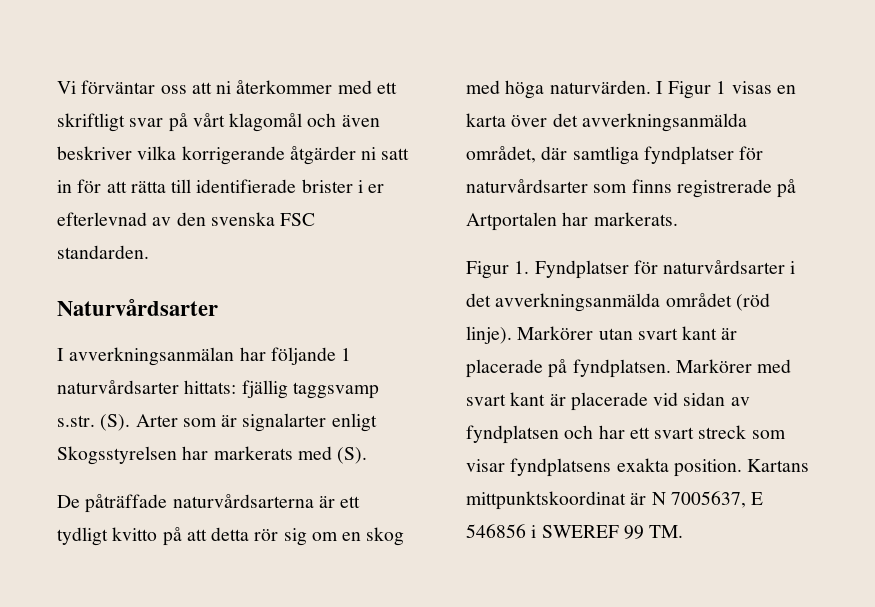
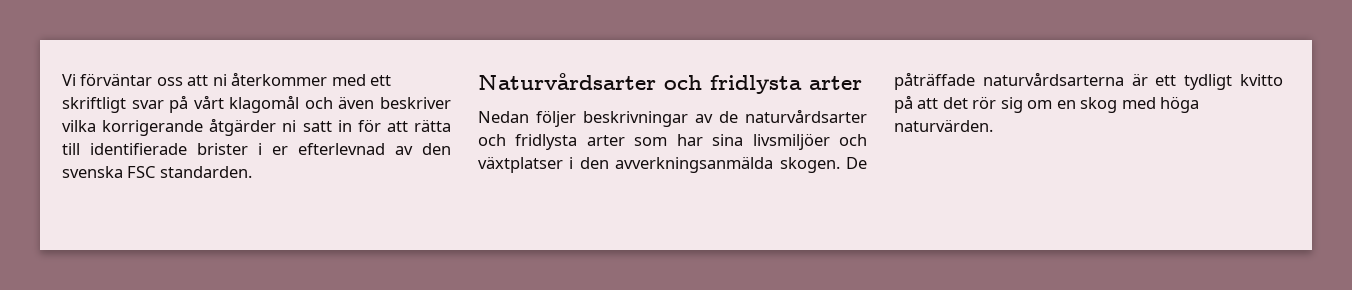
[57,347,352,366] [57,380,379,399] [57,413,377,432] [57,446,368,465] // I avverkningsanmälan har följande 1 naturvårdsarter hittats: fjällig taggsvamp s.str. (S). Arter som är signalarter enligt Skogsstyrelsen har markerats med (S). // -> [664,75,862,94] [478,109,867,127] [478,133,867,150] [478,156,840,173] och fridlysta arter // Nedan följer beskrivningar av de naturvårdsarter och fridlysta arter som har sina livsmiljöer och växtplatser i den avverkningsanmälda skogen.
[211,527,250,541] detta -> [942,97,968,109] det
[655,81,796,99] [466,113,747,132] [466,146,764,165] [466,179,797,198] [466,212,678,231] [466,260,796,279] [466,293,770,312] [466,326,738,344] [466,359,792,378] [466,392,750,411] [466,425,786,444] [466,458,810,477] [466,491,764,510] [466,524,684,539] I Figur 1 visas en karta över det avverkningsanmälda området, där samtliga fyndplatser för naturvårdsarter som finns registrerade på Artportalen har markerats. // Figur 1. Fyndplatser för naturvårdsarter i det avverkningsanmälda området (röd linje). Markörer utan svart kant är placerade på fyndplatsen. Markörer med svart kant är placerade vid sidan av fyndplatsen och har ett svart streck som visar fyndplatsens exakta position. Kartans mittpunktskoordinat är N 7005637, E 546856 i SWEREF 99 TM. -> (993, 125) none

